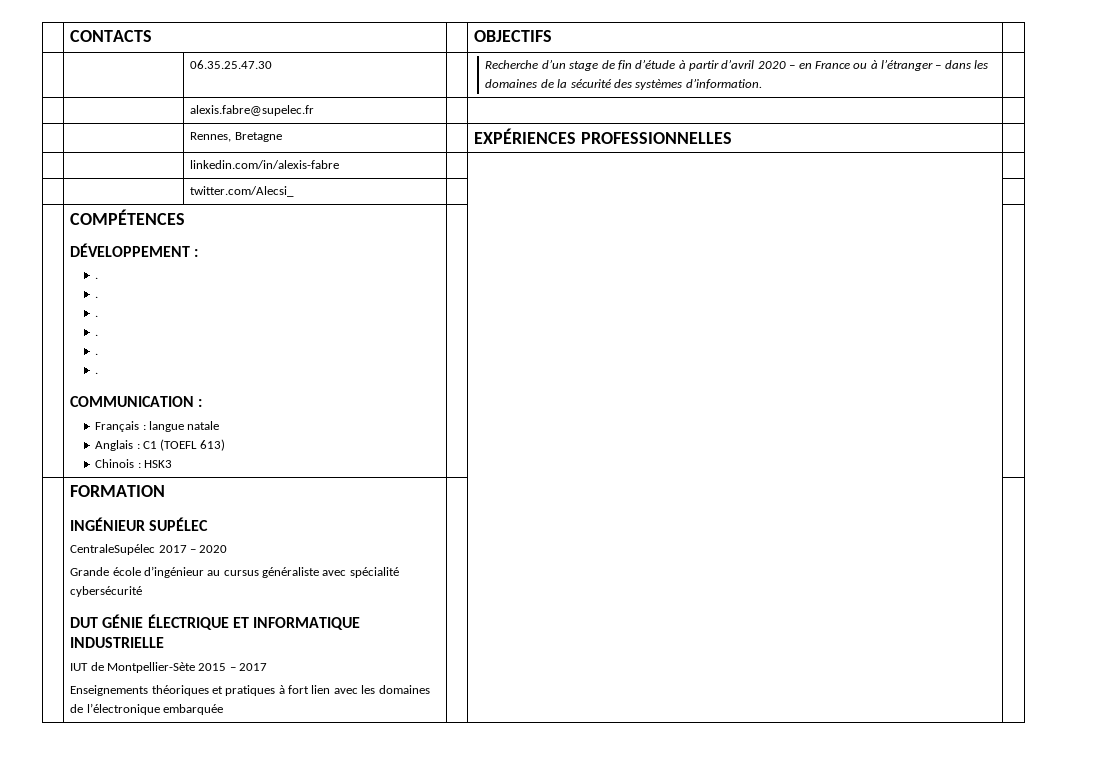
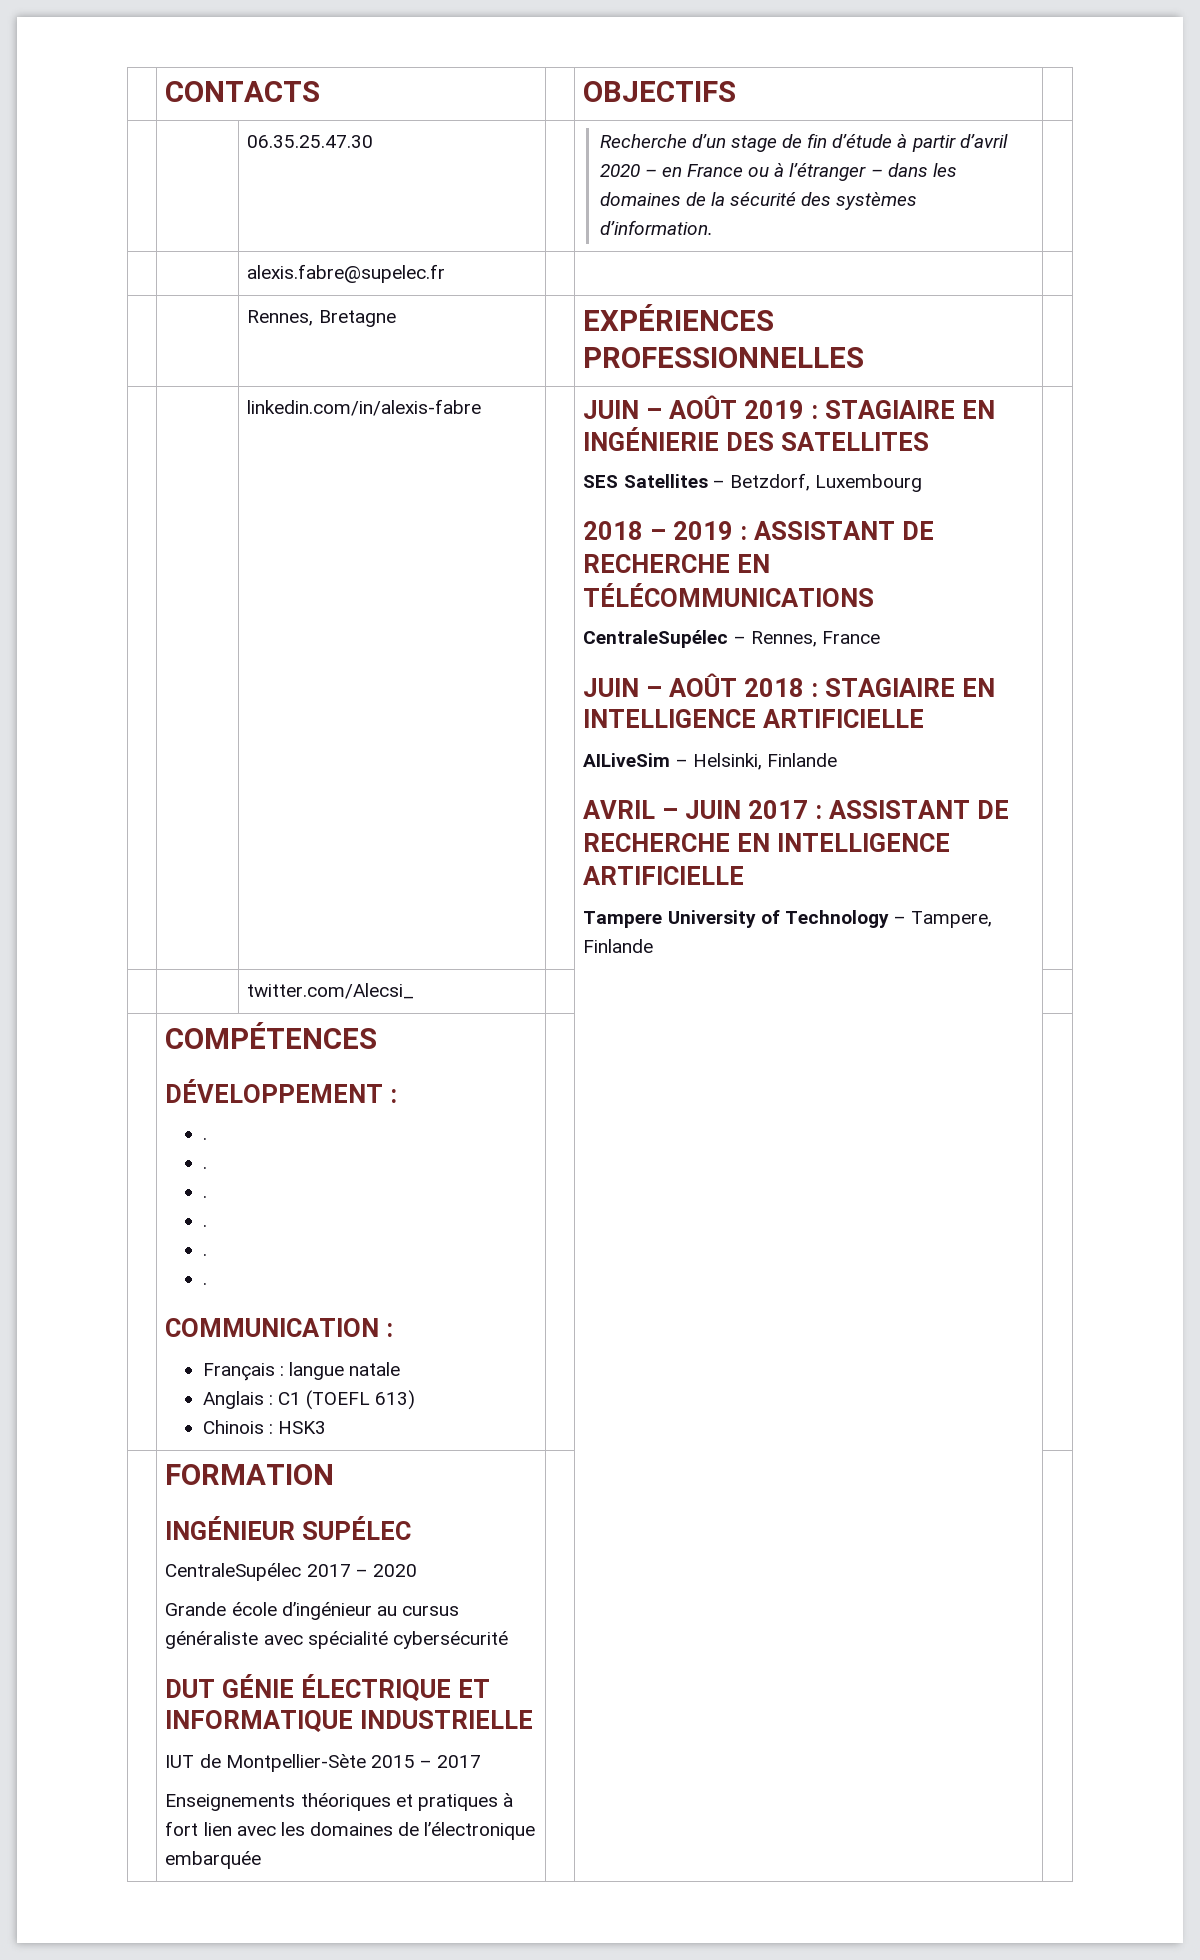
(340, 164) none -> [583,395,995,419] [583,427,930,451] [583,473,922,492] [583,521,934,540] [583,554,771,573] [583,583,875,607] [583,630,880,648] [583,673,995,697] [583,709,925,728] [583,753,837,770] [583,800,1009,819] [583,833,951,852] [583,866,745,885] [583,910,993,928] [583,939,654,953] JUIN – AOÛT 2019 : STAGIAIRE EN INGÉNIERIE DES SATELLITES // SES Satellites – Betzdorf, Luxembourg // 2018 – 2019 : ASSISTANT DE RECHERCHE EN TÉLÉCOMMUNICATIONS // CentraleSupélec – Rennes, France // JUIN – AOÛT 2018 : STAGIAIRE EN INTELLIGENCE ARTIFICIELLE // AILiveSim – Helsinki, Finlande // AVRIL – JUIN 2017 : ASSISTANT DE RECHERCHE EN INTELLIGENCE ARTIFICIELLE // Tampere University of Technology – Tampere, Finlande

